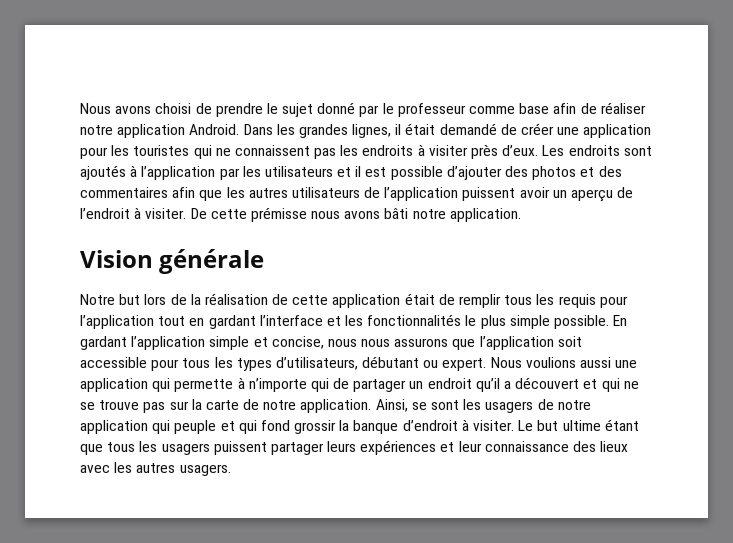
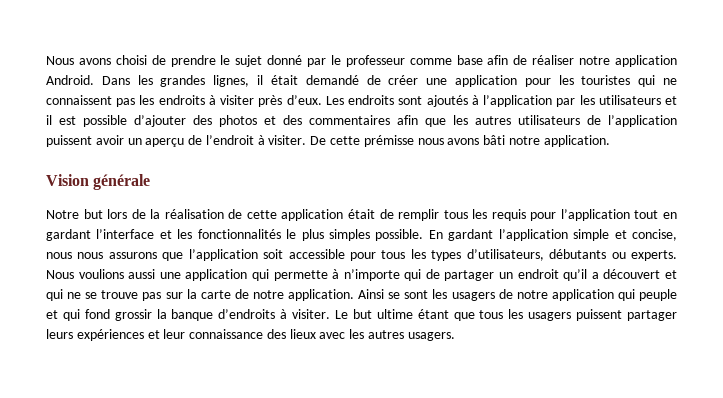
[509,315,550,329] simple -> [328,229,370,241] simples
[362,356,487,371] débutant ou expert. -> [549,249,678,261] débutants ou experts.
[375,399,408,412] Ainsi, -> [358,289,385,299] Ainsi
[402,420,458,431] d’endroit -> [218,309,276,319] d’endroits

